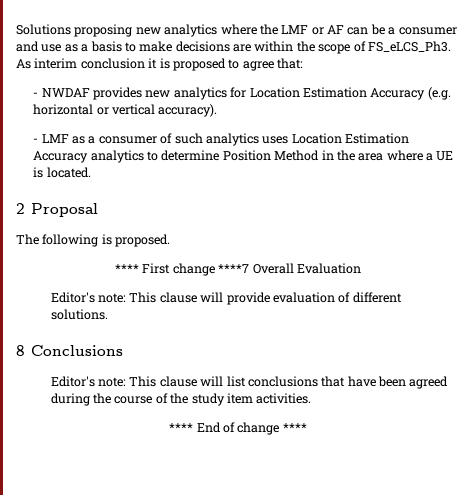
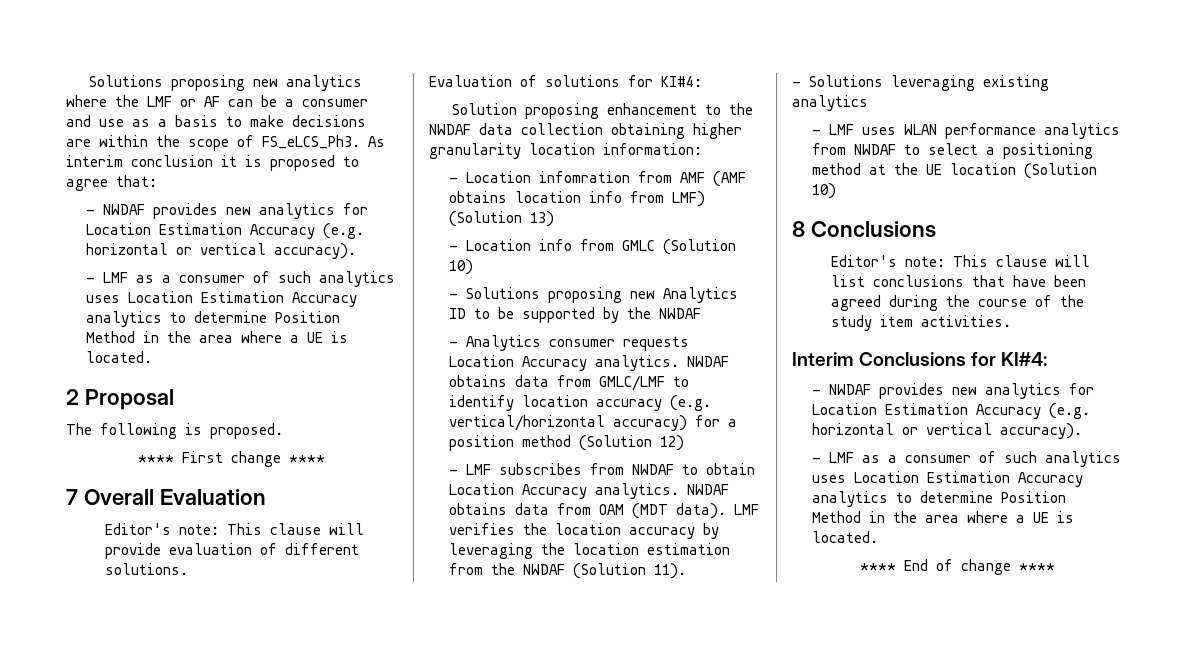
[218,264,250,273] ****7 -> [288,455,325,463] [66,489,78,505] **** // 7
(108, 314) none -> [429,75,702,87] [452,103,754,119] [429,123,742,139] [429,143,702,159] [448,171,746,187] [448,191,705,207] [448,211,554,227] [448,239,736,255] [448,259,473,275] [448,287,738,303] [448,307,701,323] [448,335,689,351] [448,355,729,371] [448,375,689,391] [448,395,711,411] [448,415,737,431] [448,435,684,451] [448,463,755,475] [448,483,729,499] [448,503,759,519] [448,523,719,539] [448,543,730,559] [448,563,686,579] [792,75,1049,91] [792,95,868,111] [811,123,1120,139] [811,143,1093,159] [811,163,1097,179] [811,183,836,199] // Evaluation of solutions for KI#4: // Solution proposing enhancement to the NWDAF data collection obtaining higher granularity location information: // - Location infomration from AMF (AMF obtains location info from LMF) (Solution 13) // - Location info from GMLC (Solution 10) // - Solutions proposing new Analytics ID to be supported by the NWDAF // - Analytics consumer requests Location Accuracy analytics. NWDAF obtains data from GMLC/LMF to identify location accuracy (e.g. vertical/horizontal accuracy) for a position method (Solution 12) // - LMF subscribes from NWDAF to obtain Location Accuracy analytics. NWDAF obtains data from OAM (MDT data). LMF verifies the location accuracy by leveraging the location estimation from the NWDAF (Solution 11). // - Solutions leveraging existing analytics // - LMF uses WLAN performance analytics from NWDAF to select a positioning method at the UE location (Solution 10)
(312, 398) none -> [792,352,1048,366] [811,383,1094,399] [811,403,1090,419] [811,423,1082,439] [811,451,1121,467] [811,471,1083,487] [811,491,1066,507] [811,511,1074,523] [811,531,878,543] // Interim Conclusions for KI#4: // - NWDAF provides new analytics for Location Estimation Accuracy (e.g. horizontal or vertical accuracy). // - LMF as a consumer of such analytics uses Location Estimation Accuracy analytics to determine Position Method in the area where a UE is located.

